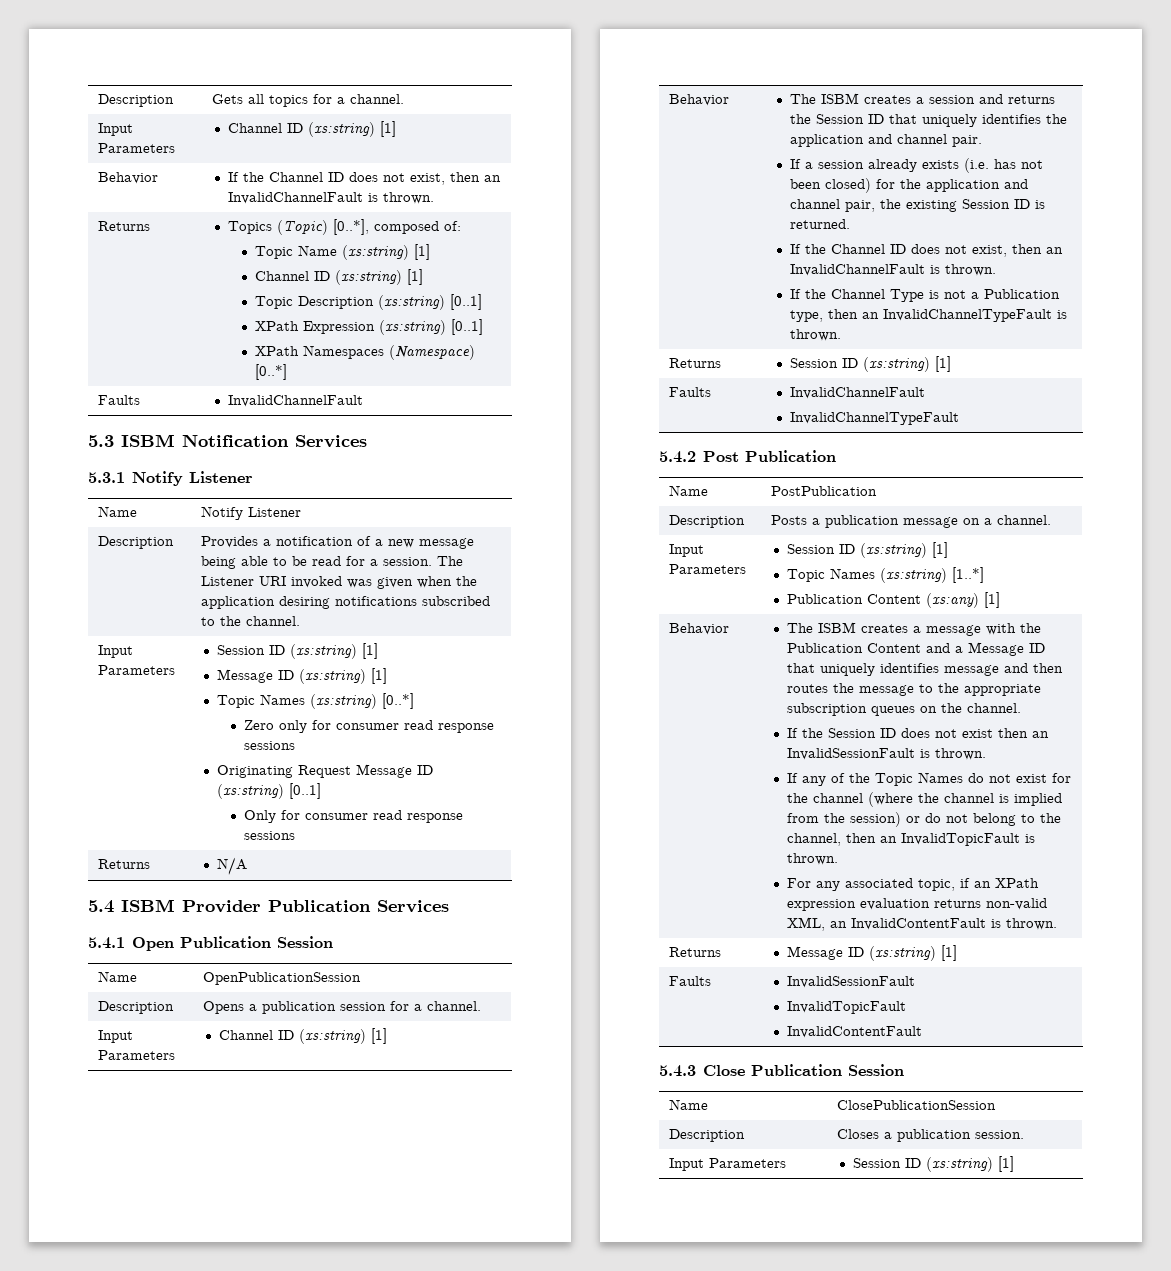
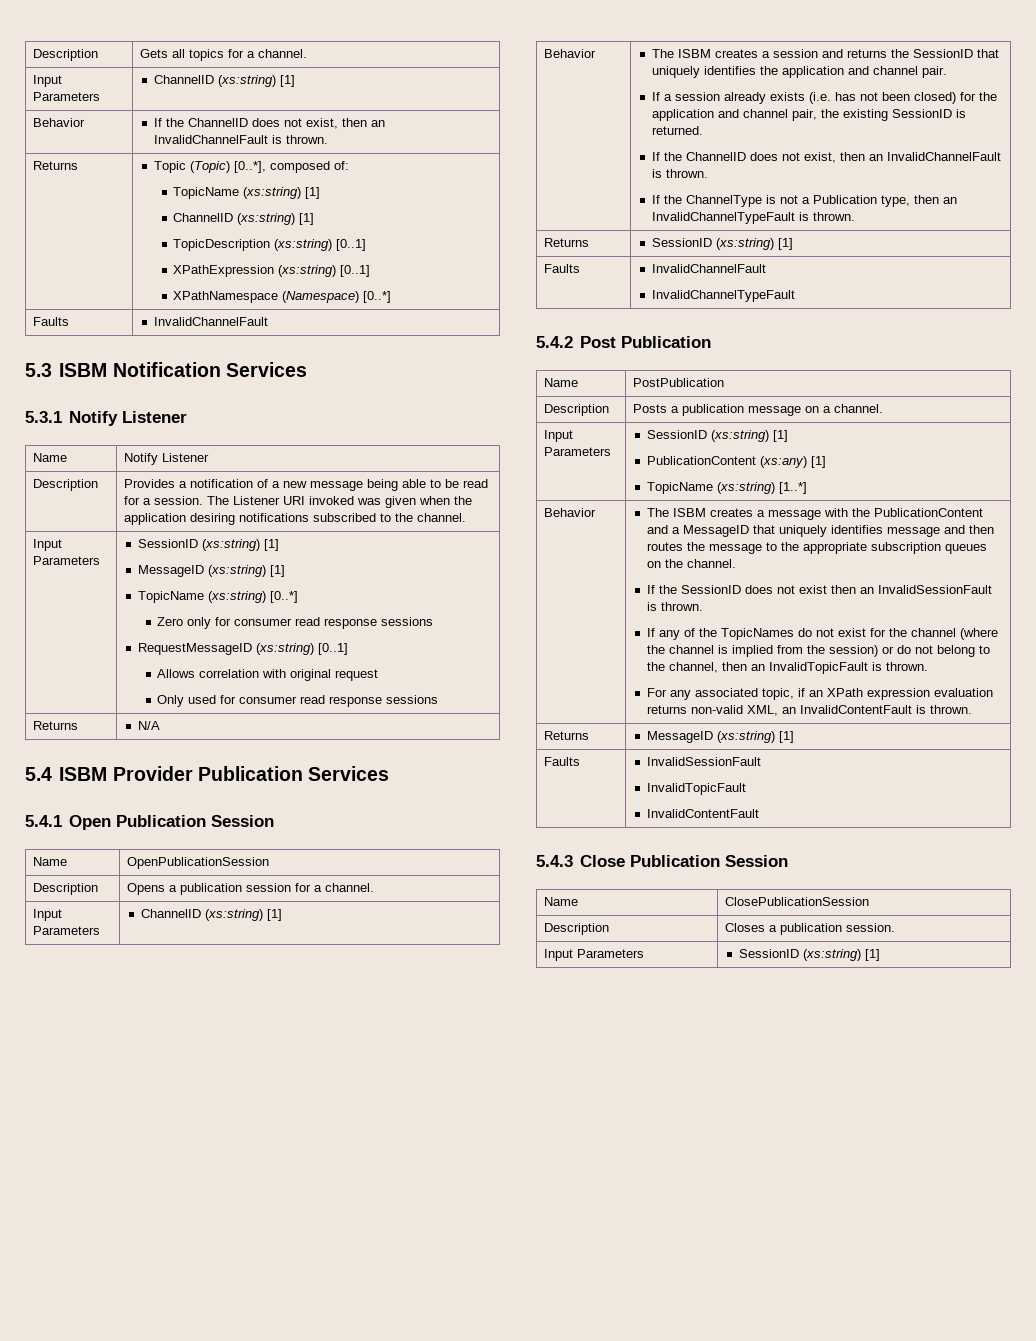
[228,123,304,133] Channel ID -> [153,75,214,84] ChannelID
[269,172,345,182] Channel ID -> [187,118,248,127] ChannelID
[228,221,273,234] Topics -> [153,161,186,173] Topic
[255,244,431,260] [255,269,424,285] [255,294,483,310] [255,319,484,335] [255,345,385,359] Topic Name (xs:string) [1] // Channel ID (xs:string) [1] // Topic Description (xs:string) [0..1] // XPath Expression (xs:string) [0..1] // XPath Namespaces -> [173,187,321,199] [173,213,315,225] [173,239,367,251] [173,265,371,277] [173,291,279,303] TopicName (xs:string) [1] // ChannelID (xs:string) [1] // TopicDescription (xs:string) [0..1] // XPathExpression (xs:string) [0..1] // XPathNamespace
[217,643,379,659] [217,668,388,684] [217,694,306,708] Session ID (xs:string) [1] // Message ID (xs:string) [1] // Topic Names -> [137,539,279,551] [137,565,285,577] [137,591,204,603] SessionID (xs:string) [1] // MessageID (xs:string) [1] // TopicName
[217,764,434,778] [217,783,322,799] Originating Request Message ID (xs:string) [0..1] -> [137,643,348,655] [157,669,379,681] RequestMessageID (xs:string) [0..1] // Allows correlation with original request
(277, 816) none -> [188,695,217,704] used
[219,1030,295,1040] Channel ID -> [140,909,201,918] ChannelID
[816,114,885,124] Session ID -> [912,49,973,58] SessionID
[962,199,1031,209] Session ID -> [891,109,952,118] SessionID
[831,244,907,254] Channel ID -> [685,152,746,161] ChannelID
[831,289,925,302] Channel Type -> [685,195,762,207] ChannelType
[790,358,859,368] Session ID -> [651,238,712,247] SessionID
[787,542,949,558] [787,567,985,583] [787,592,1001,608] Session ID (xs:string) [1] // Topic Names (xs:string) [1..*] // Publication Content (xs:any) [1] -> [646,430,788,442] [646,456,826,468] [646,482,807,494] SessionID (xs:string) [1] // PublicationContent (xs:any) [1] // TopicName (xs:string) [1..*]
[787,642,1046,656] Publication Content and a Message ID -> [873,508,983,517] [646,525,749,537] PublicationContent and a MessageID
[828,728,897,738] Session ID -> [680,585,741,594] SessionID
[875,772,964,786] Topic Names -> [720,628,794,640] TopicNames
[787,946,865,960] Message ID -> [646,731,713,743] MessageID
[853,1158,922,1168] Session ID -> [738,949,799,958] SessionID

